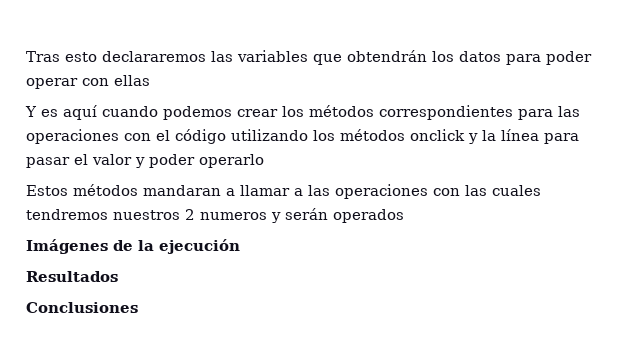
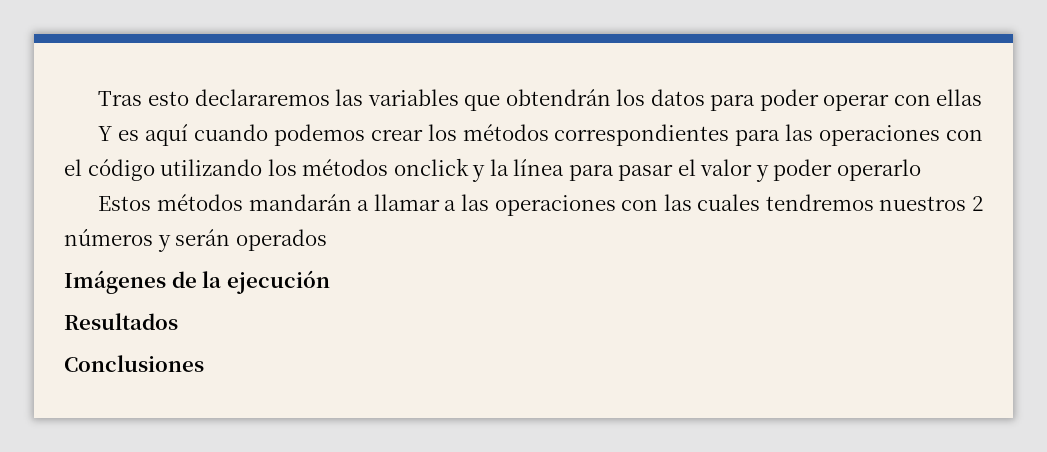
[143,185,221,196] mandaran -> [248,194,352,211] mandarán
[200,212,267,220] numeros -> [64,228,153,246] números

